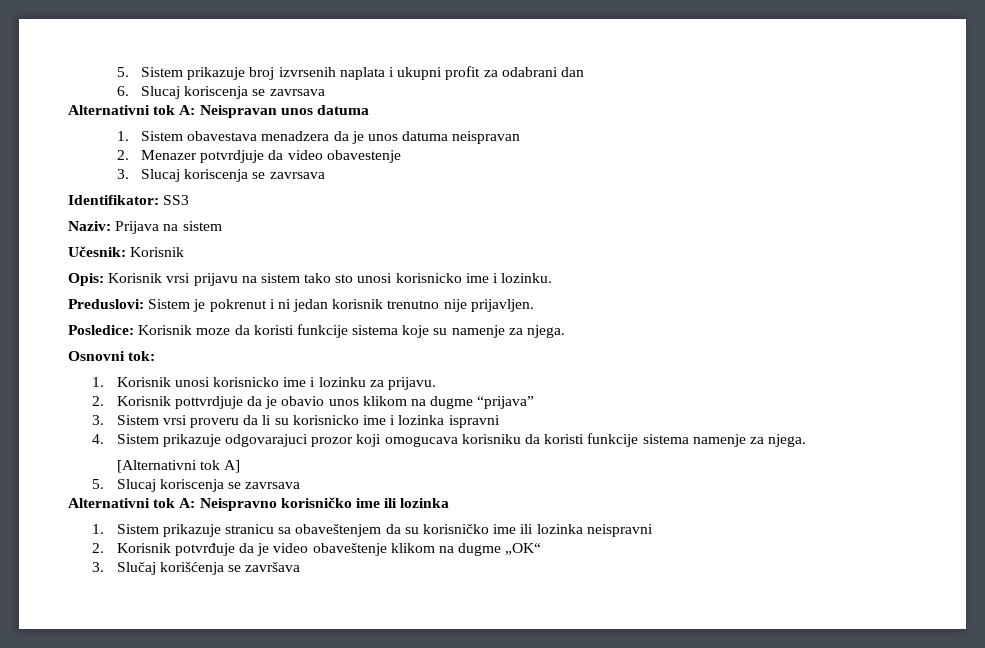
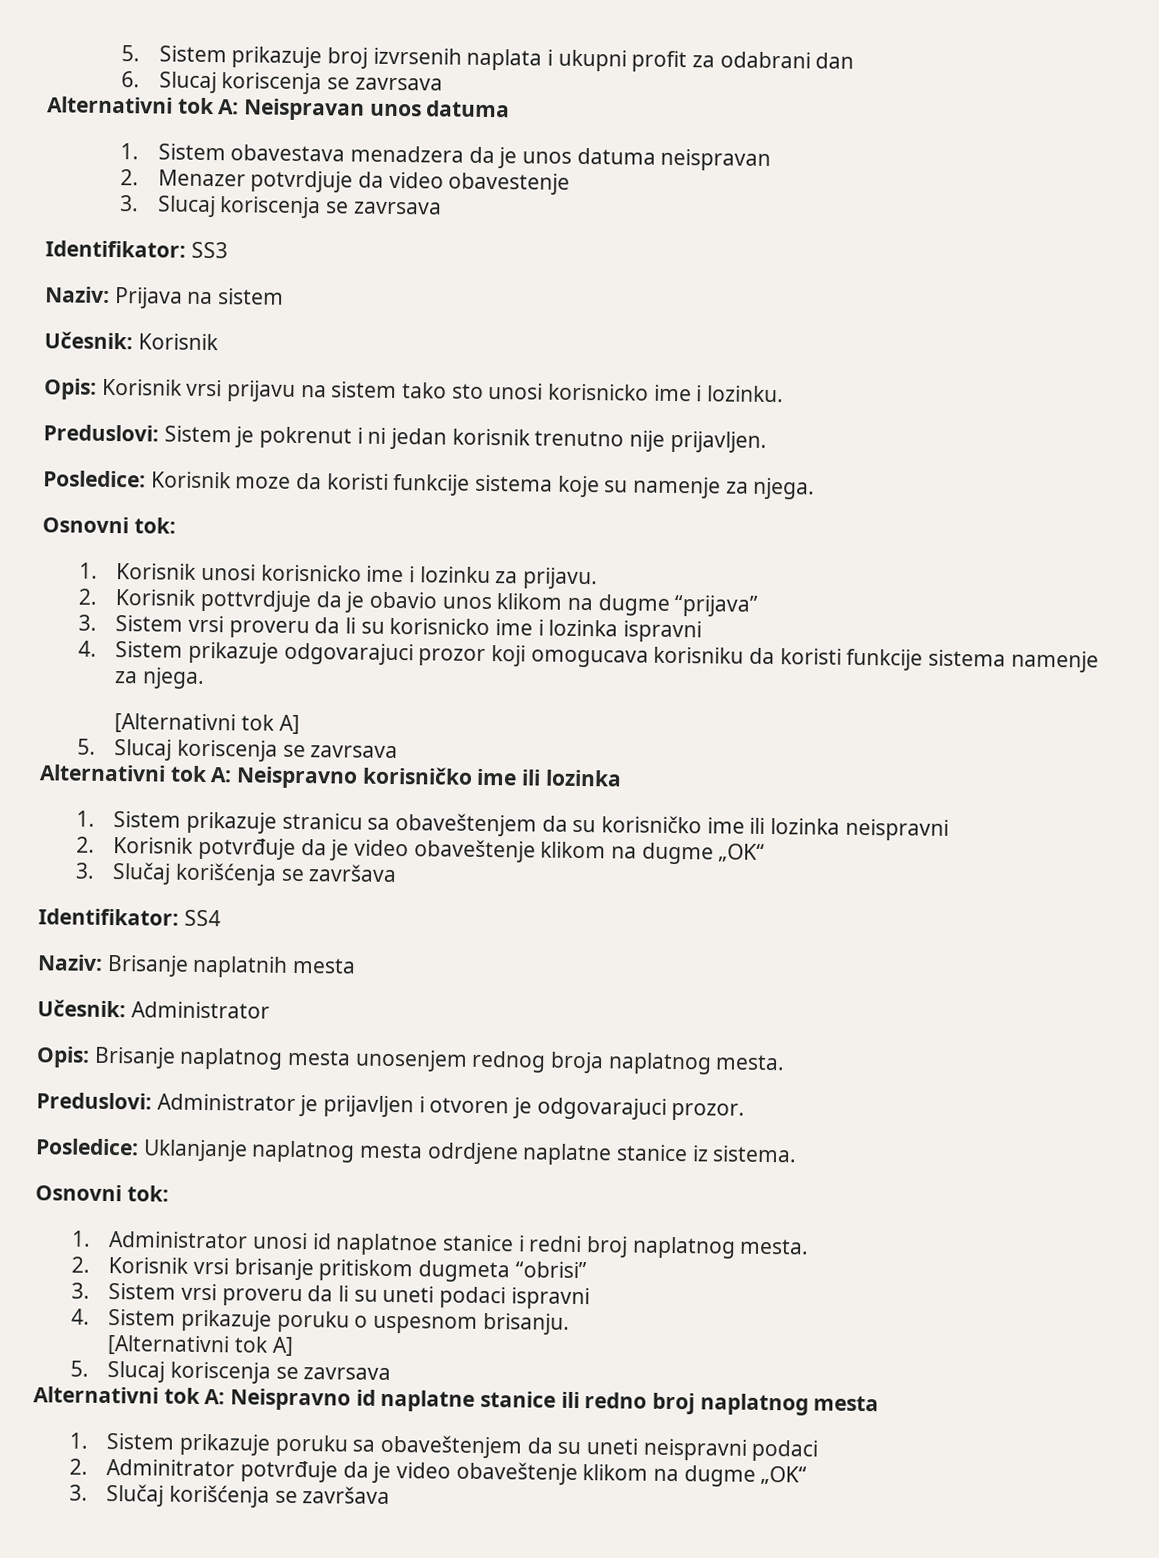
(301, 567) none -> [38,908,221,927] [37,954,357,978] [37,999,270,1019] [36,1046,786,1075] [36,1092,746,1121] [35,1138,798,1166] [35,1184,169,1202] [71,1230,810,1259] [71,1256,587,1283] [71,1282,590,1310] [71,1308,570,1335] [107,1335,294,1356] [70,1360,392,1384] [33,1386,880,1416] [69,1432,819,1462] [69,1458,808,1487] [69,1484,391,1508] // Identifikator: SS4 // Naziv: Brisanje naplatnih mesta // Učesnik: Administrator // Opis: Brisanje naplatnog mesta unosenjem rednog broja naplatnog mesta. // Preduslovi: Administrator je prijavljen i otvoren je odgovarajuci prozor. // Posledice: Uklanjanje naplatnog mesta odrdjene naplatne stanice iz sistema. // Osnovni tok: // 1. Administrator unosi id naplatnoe stanice i redni broj naplatnog mesta. // 2. Korisnik vrsi brisanje pritiskom dugmeta “obrisi” // 3. Sistem vrsi proveru da li su uneti podaci ispravni // 4. Sistem prikazuje poruku o uspesnom brisanju. // [Alternativni tok A] // 5. Slucaj koriscenja se zavrsava // Alternativni tok A: Neispravno id naplatne stanice ili redno broj naplatnog mesta // 1. Sistem prikazuje poruku sa obaveštenjem da su uneti neispravni podaci // 2. Adminitrator potvrđuje da je video obaveštenje klikom na dugme „OK“ // 3. Slučaj korišćenja se završava

